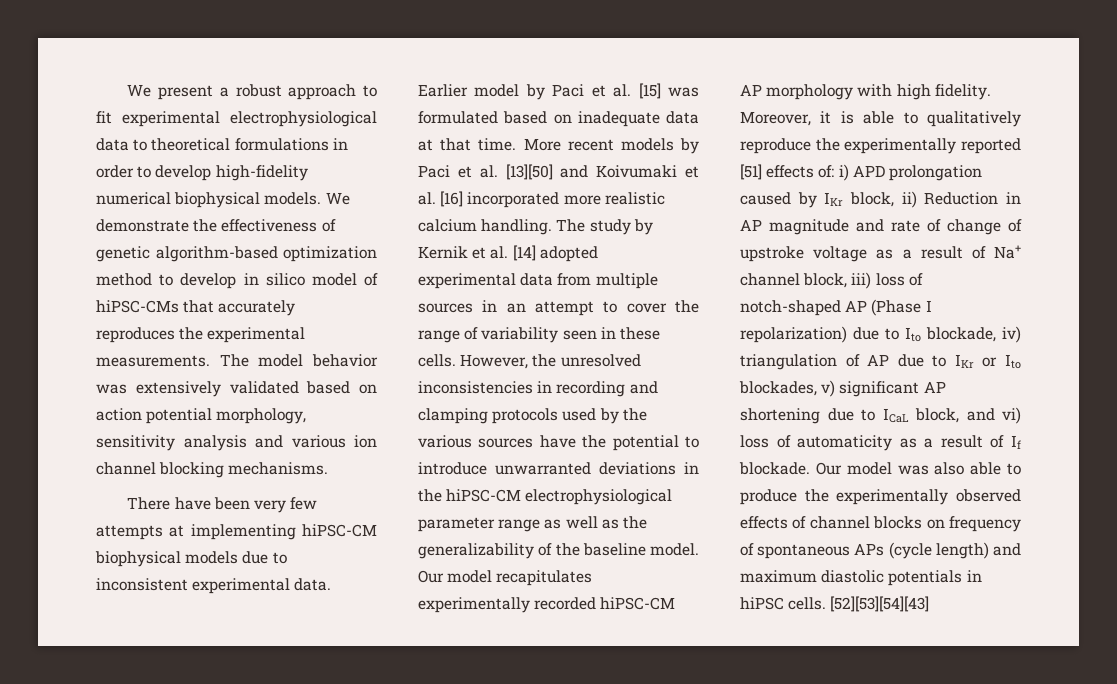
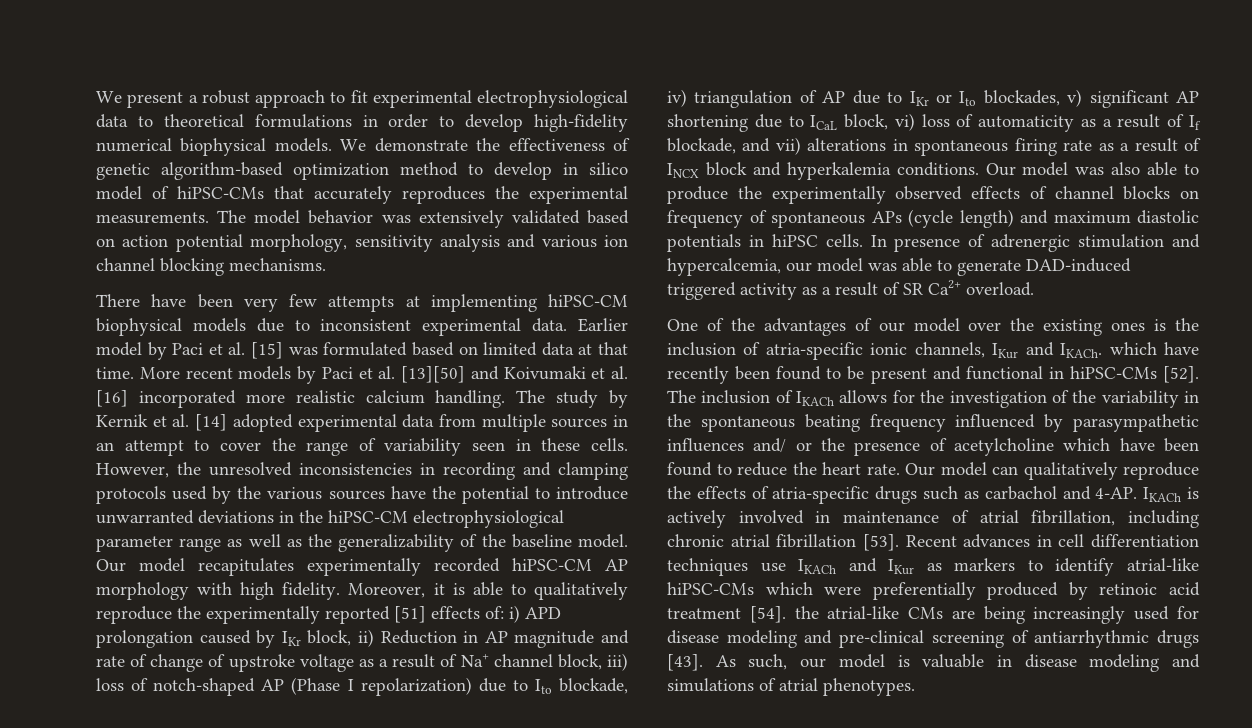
[577,111,660,127] inadequate -> [483,342,538,356] limited
[966,408,995,421] and -> (889, 122) none
[739,462,810,475] blockade. -> [667,137,1201,156] [667,162,979,180] blockade, and vii) alterations in spontaneous firing rate as a result of INCX block and hyperkalemia conditions.
[830,596,930,612] [52][53][54][43] -> [870,234,1200,252] [667,258,1131,276] [667,280,1034,300] [667,318,1199,336] [667,342,1199,360] [667,366,1199,384] [667,390,1199,408] [667,414,1199,432] [667,438,1199,456] [667,462,1199,480] [667,486,1199,504] [667,510,1199,528] [667,534,1199,551] [667,558,1199,576] [667,582,1200,600] [667,606,1199,624] [667,630,1199,648] [667,654,1200,672] [667,678,915,696] In presence of adrenergic stimulation and hypercalcemia, our model was able to generate DAD-induced triggered activity as a result of SR Ca2+ overload. // One of the advantages of our model over the existing ones is the inclusion of atria-specific ionic channels, IKur and IKACh. which have recently been found to be present and functional in hiPSC-CMs [52]. The inclusion of IKACh allows for the investigation of the variability in the spontaneous beating frequency influenced by parasympathetic influences and/ or the presence of acetylcholine which have been found to reduce the heart rate. Our model can qualitatively reproduce the effects of atria-specific drugs such as carbachol and 4-AP. IKACh is actively involved in maintenance of atrial fibrillation, including chronic atrial fibrillation [53]. Recent advances in cell differentiation techniques use IKACh and IKur as markers to identify atrial-like hiPSC-CMs which were preferentially produced by retinoic acid treatment [54]. the atrial-like CMs are being increasingly used for disease modeling and pre-clinical screening of antiarrhythmic drugs [43]. As such, our model is valuable in disease modeling and simulations of atrial phenotypes.

